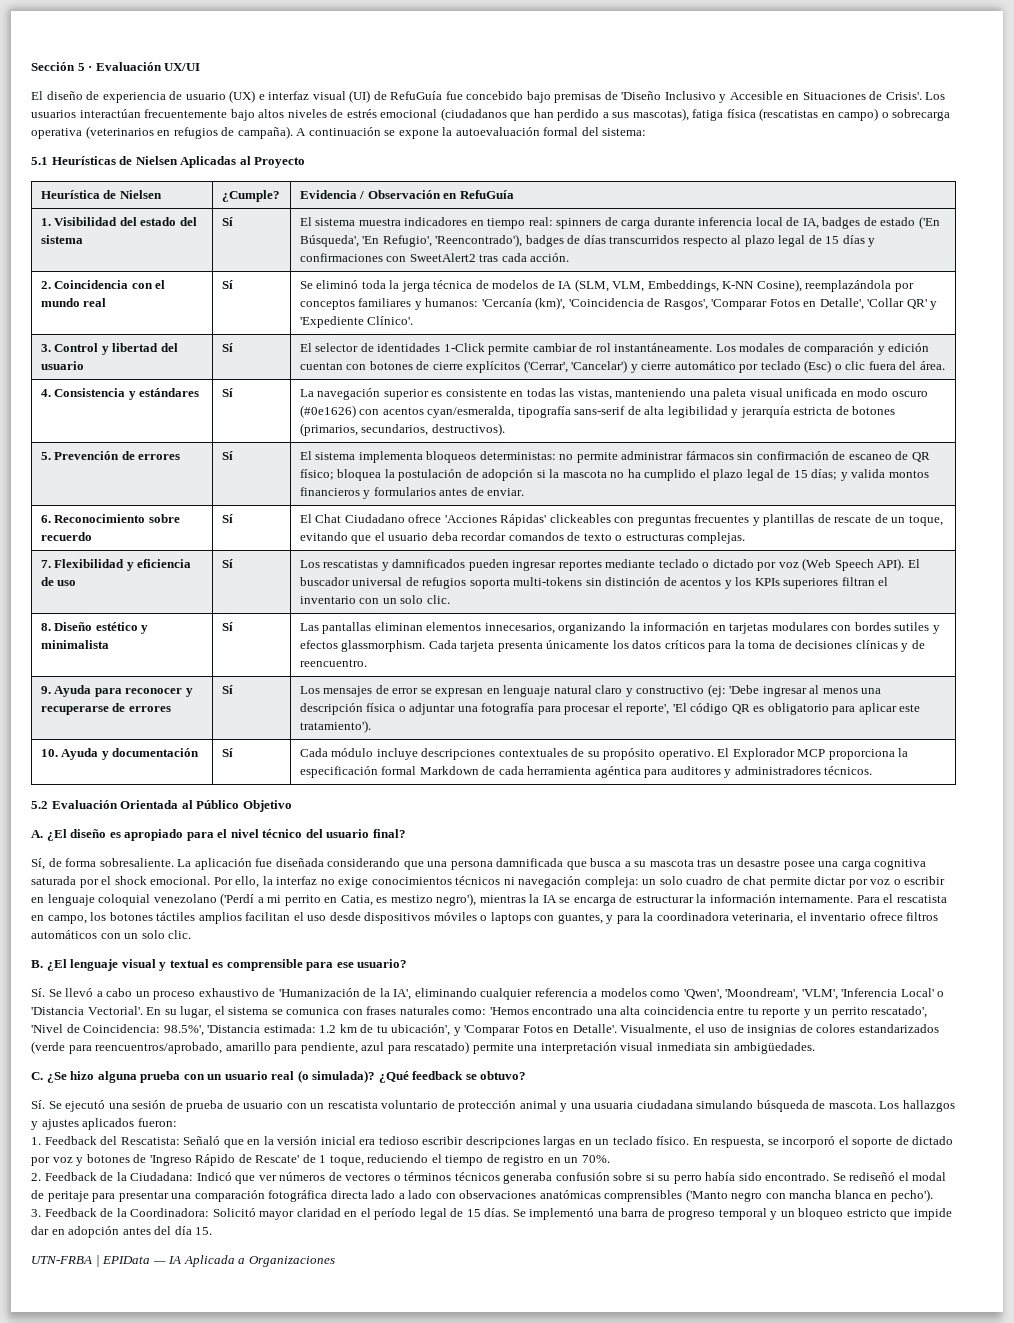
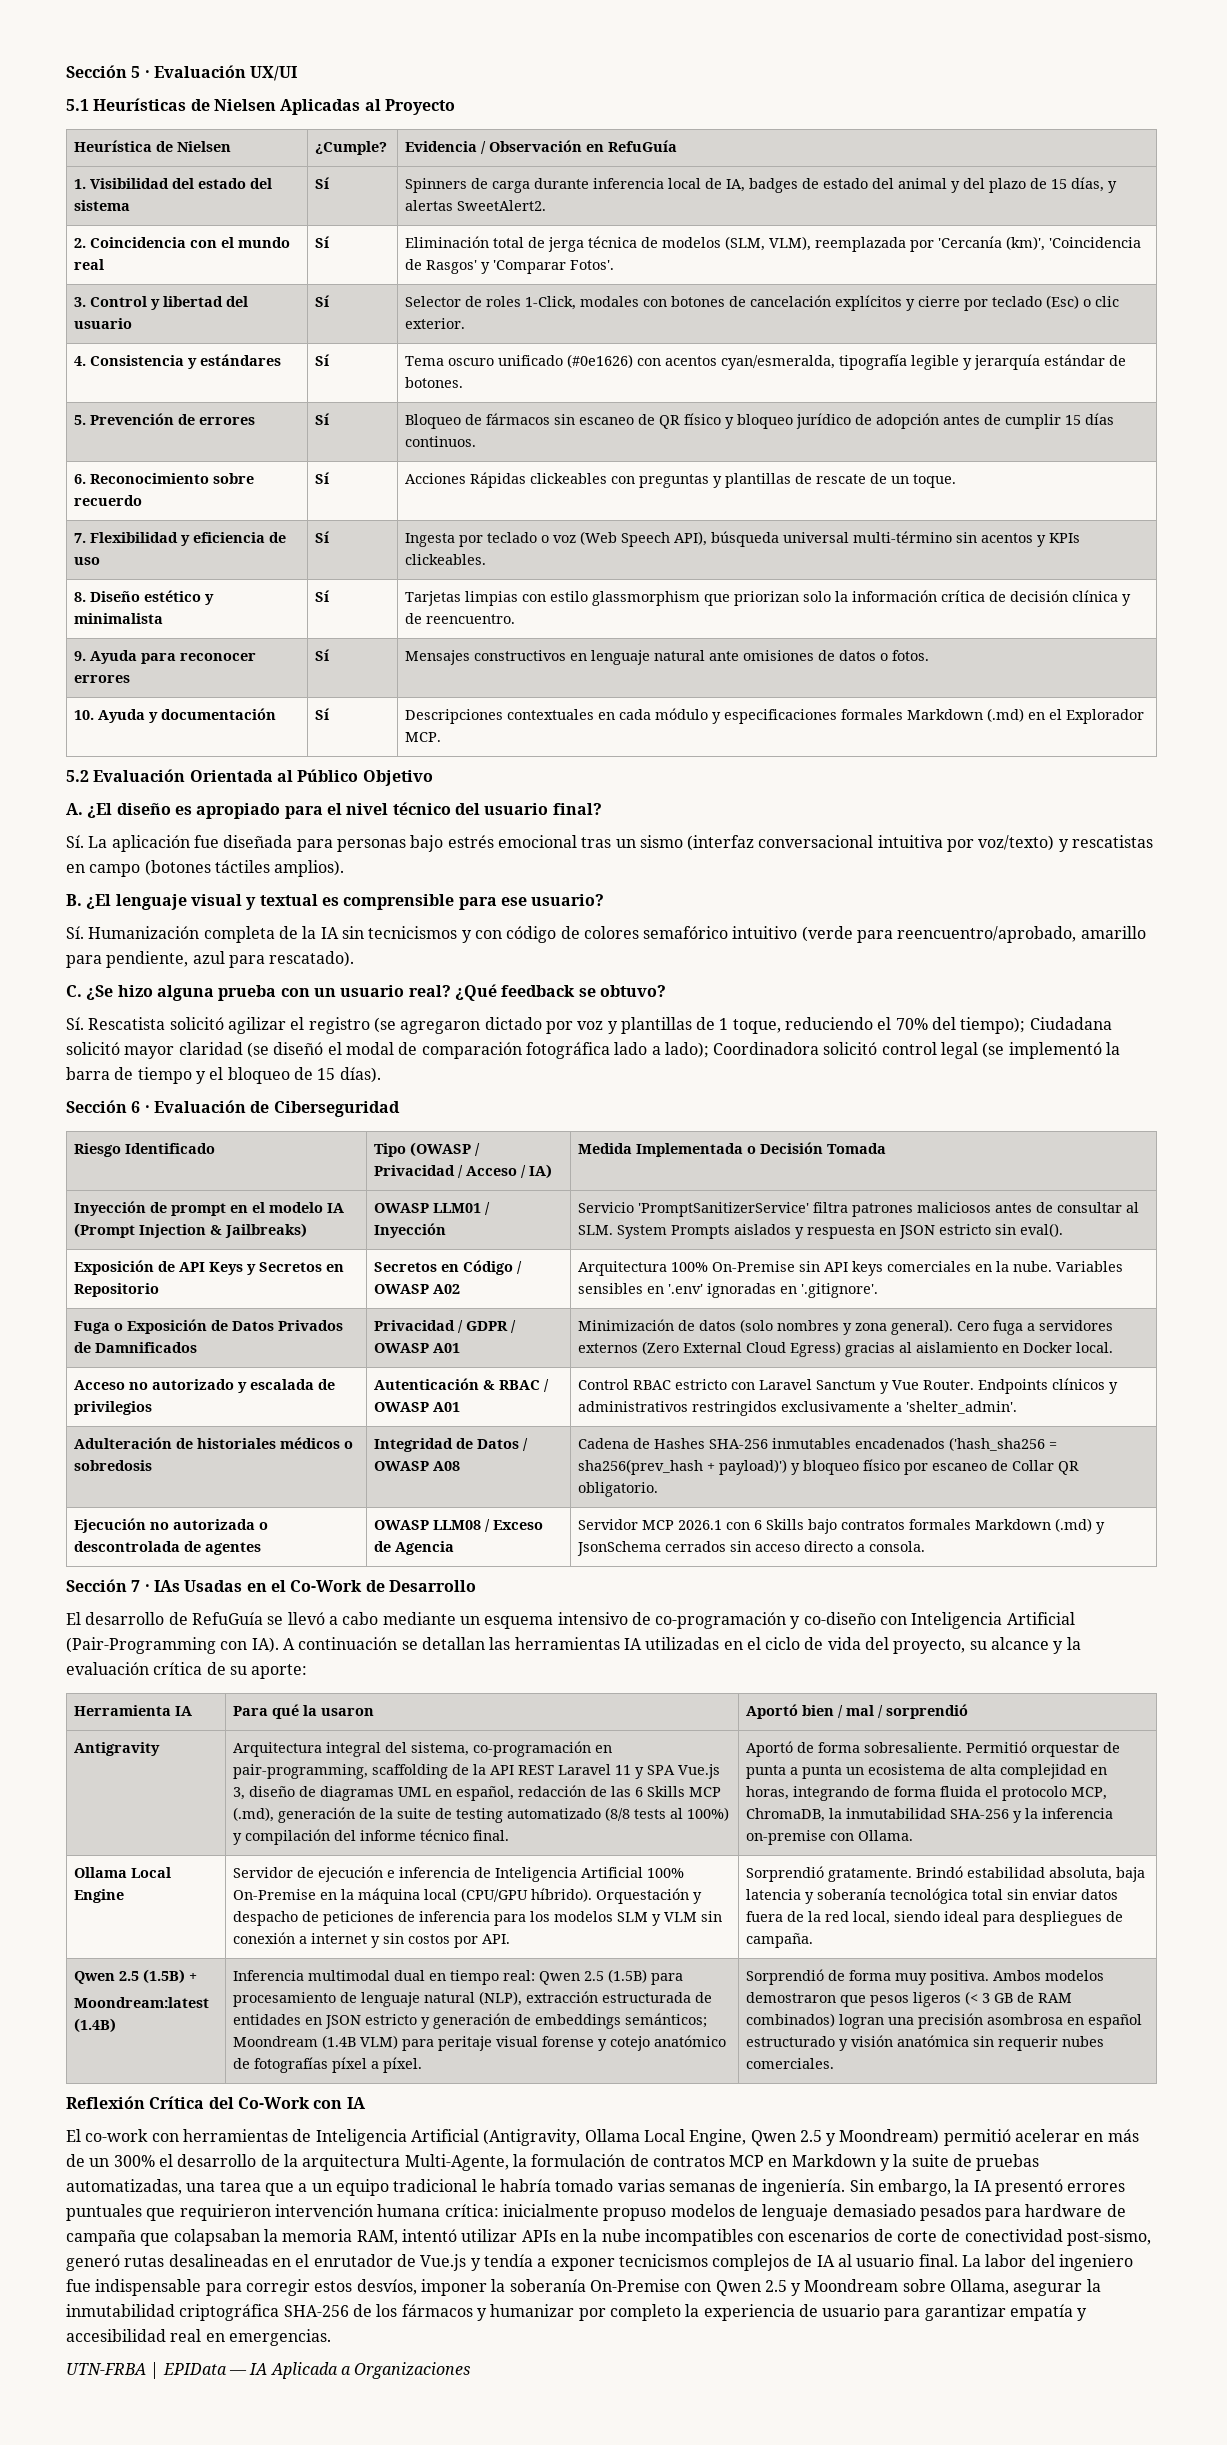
[31,90,946,103] [31,108,951,121] [31,126,647,139] // El diseño de experiencia de usuario (UX) e interfaz visual (UI) de RefuGuía fue concebido bajo premisas de 'Diseño Inclusivo y Accesible en Situaciones de Crisis'. Los usuarios interactúan frecuentemente bajo altos niveles de estrés emocional (ciudadanos que han perdido a sus mascotas), fatiga física (rescatistas en campo) o sobrecarga operativa (veterinarios en refugios de campaña). A continuación se expone la autoevaluación formal del sistema: -> (298, 73) none
[299,217,602,229] El sistema muestra indicadores en tiempo real: spinners -> [405,178,468,193] Spinners
[918,216,940,229] [299,234,876,247] [299,253,570,262] ('En Búsqueda', 'En Refugio', 'Reencontrado'), badges de días transcurridos respecto al plazo legal de 15 días y confirmaciones con SweetAlert2 tras cada acción. -> [872,177,1118,193] [405,200,547,211] del animal y del plazo de 15 días, y alertas SweetAlert2.
[299,279,914,292] [299,297,938,310] [299,316,414,328] Se eliminó toda la jerga técnica de modelos de IA (SLM, VLM, Embeddings, K-NN Cosine), reemplazándola por conceptos familiares y humanos: 'Cercanía (km)', 'Coincidencia de Rasgos', 'Comparar Fotos en Detalle', 'Collar QR' y 'Expediente Clínico'. -> [405,236,1142,252] [405,259,615,274] Eliminación total de jerga técnica de modelos (SLM, VLM), reemplazada por 'Cercanía (km)', 'Coincidencia de Rasgos' y 'Comparar Fotos'.
[299,343,930,355] [299,360,628,373] El selector de identidades 1-Click permite cambiar de rol instantáneamente. Los modales de comparación y edición cuentan con botones de cierre explícitos ('Cerrar', 'Cancelar') -> [405,295,903,311] Selector de roles 1-Click, modales con botones de cancelación explícitos
[674,361,736,370] automático -> (961, 301) none
[868,361,945,370] fuera del área. -> [405,318,466,329] exterior.
[299,388,928,400] La navegación superior es consistente en todas las vistas, manteniendo una paleta visual unificada en modo oscuro -> [405,355,564,366] Tema oscuro unificado
[574,406,896,418] [299,423,505,436] sans-serif de alta legibilidad y jerarquía estricta de botones (primarios, secundarios, destructivos). -> [911,354,1127,370] [405,377,464,388] legible y jerarquía estándar de botones.
[299,451,930,463] [299,469,929,481] [299,487,525,499] El sistema implementa bloqueos deterministas: no permite administrar fármacos sin confirmación de escaneo de QR físico; bloquea la postulación de adopción si la mascota no ha cumplido el plazo legal de 15 días; y valida montos financieros y formularios antes de enviar. -> [405,413,1115,429] [405,436,477,447] Bloqueo de fármacos sin escaneo de QR físico y bloqueo jurídico de adopción antes de cumplir 15 días continuos.
[299,514,547,526] El Chat Ciudadano ofrece 'Acciones Rápidas' -> [405,472,527,488] Acciones Rápidas
[694,514,750,523] frecuentes -> (710, 481) none
[908,515,943,526] [299,532,746,544] toque, evitando que el usuario deba recordar comandos de texto o estructuras complejas. -> [913,474,957,488] toque.
[299,558,920,571] [299,577,889,589] [299,595,450,604] Los rescatistas y damnificados pueden ingresar reportes mediante teclado o dictado por voz (Web Speech API). El buscador universal de refugios soporta multi-tokens sin distinción de acentos y los KPIs superiores filtran el inventario con un solo clic. -> [405,531,1081,547] [405,554,487,565] Ingesta por teclado o voz (Web Speech API), búsqueda universal multi-término sin acentos y KPIs clickeables.
[299,622,940,634] [299,640,898,652] Las pantallas eliminan elementos innecesarios, organizando la información en tarjetas modulares con bordes sutiles y efectos glassmorphism. Cada tarjeta presenta únicamente los datos críticos para la toma de decisiones clínicas -> [405,590,1119,606] Tarjetas limpias con estilo glassmorphism que priorizan solo la información crítica de decisión clínica
[185,688,193,697] [40,703,171,715] [221,685,233,694] [299,684,882,697] [299,703,921,715] [299,720,371,733] y recuperarse de errores | Sí | Los mensajes de error se expresan en lenguaje natural claro y constructivo (ej: 'Debe ingresar al menos una descripción física o adjuntar una fotografía para procesar el reporte', 'El código QR es obligatorio para aplicar este tratamiento'). -> [74,675,131,683] [315,649,331,661] [405,650,930,665] errores | Sí | Mensajes constructivos en lenguaje natural ante omisiones de datos o fotos.
[299,748,909,760] [299,766,873,778] Cada módulo incluye descripciones contextuales de su propósito operativo. El Explorador MCP proporciona la especificación formal Markdown de cada herramienta agéntica para auditores y administradores técnicos. -> [405,708,1145,724] [405,732,442,742] Descripciones contextuales en cada módulo y especificaciones formales Markdown (.md) en el Explorador MCP.
[31,858,927,870] [31,876,946,888] [31,893,947,906] [31,912,939,924] [31,930,192,939] Sí, de forma sobresaliente. La aplicación fue diseñada considerando que una persona damnificada que busca a su mascota tras un desastre posee una carga cognitiva saturada por el shock emocional. Por ello, la interfaz no exige conocimientos técnicos ni navegación compleja: un solo cuadro de chat permite dictar por voz o escribir en lenguaje coloquial venezolano ('Perdí a mi perrito en Catia, es mestizo negro'), mientras la IA se encarga de estructurar la información internamente. Para el rescatista en campo, los botones táctiles amplios facilitan el uso desde dispositivos móviles o laptops con guantes, y para la coordinadora veterinaria, el inventario ofrece filtros automáticos con un solo clic. -> [66,835,1154,852] [66,860,345,877] Sí. La aplicación fue diseñada para personas bajo estrés emocional tras un sismo (interfaz conversacional intuitiva por voz/texto) y rescatistas en campo (botones táctiles amplios).
[48,988,945,1000] [31,1006,928,1018] [31,1024,939,1036] Se llevó a cabo un proceso exhaustivo de 'Humanización de la IA', eliminando cualquier referencia a modelos como 'Qwen', 'Moondream', 'VLM', 'Inferencia Local' o 'Distancia Vectorial'. En su lugar, el sistema se comunica con frases naturales como: 'Hemos encontrado una alta coincidencia entre tu reporte y un perrito rescatado', 'Nivel de Coincidencia: 98.5%', 'Distancia estimada: 1.2 km de tu ubicación', y 'Comparar Fotos en Detalle'. Visualmente, el uso de insignias de colores estandarizados -> [88,926,798,943] Humanización completa de la IA sin tecnicismos y con código de colores semafórico intuitivo
[95,1042,223,1054] reencuentros/aprobado, -> [897,926,1077,943] reencuentro/aprobado,
[414,1041,815,1054] rescatado) permite una interpretación visual inmediata sin ambigüedades. -> [269,951,355,967] rescatado).
[271,1070,376,1083] real (o simulada)? -> [408,985,451,997] real?
[48,1100,955,1112] [31,1118,177,1130] [31,1136,954,1148] [31,1154,300,1166] Se ejecutó una sesión de prueba de usuario con un rescatista voluntario de protección animal y una usuaria ciudadana simulando búsqueda de mascota. Los hallazgos y ajustes aplicados fueron: // 1. Feedback del Rescatista: Señaló que en la versión inicial era tedioso escribir descripciones largas en un teclado físico. En respuesta, se incorporó el soporte de dictado por voz y botones de 'Ingreso Rápido de Rescate' -> [88,1017,692,1034] Rescatista solicitó agilizar el registro (se agregaron dictado por voz y plantillas
[445,1154,610,1166] [31,1172,947,1184] [31,1190,192,1202] tiempo de registro en un 70%. // 2. Feedback de la Ciudadana: Indicó que ver números de vectores o términos técnicos generaba confusión sobre si su perro había sido encontrado. Se rediseñó el modal de peritaje para presentar una -> [895,1017,1112,1034] [66,1042,418,1059] 70% del tiempo); Ciudadana solicitó mayor claridad (se diseñó el modal de
[330,1190,368,1199] directa -> (610, 1050) none
[408,1189,933,1202] [31,1208,952,1220] [31,1226,213,1238] lado con observaciones anatómicas comprensibles ('Manto negro con mancha blanca en pecho'). // 3. Feedback de la Coordinadora: Solicitó mayor claridad en el período legal de 15 días. Se implementó una barra de progreso temporal y un bloqueo estricto que impide dar en adopción antes del día 15. -> [664,1042,1121,1059] [66,1067,381,1084] [66,1100,400,1117] [74,1143,216,1157] [374,1142,481,1157] [374,1164,553,1179] [578,1142,887,1157] [74,1201,345,1216] [74,1223,308,1238] [374,1202,491,1215] [374,1223,447,1238] [578,1202,1140,1217] [578,1223,1064,1239] [74,1260,345,1275] [74,1283,160,1297] [374,1260,523,1275] [374,1284,461,1294] [578,1261,1124,1276] [578,1283,879,1298] [74,1319,344,1334] [74,1342,198,1353] [374,1320,517,1333] [374,1343,461,1353] [578,1319,1114,1335] [578,1341,1114,1357] [74,1379,336,1393] [74,1401,153,1415] [374,1378,550,1392] [374,1402,461,1412] [578,1378,1119,1394] [578,1401,1018,1416] [74,1437,354,1449] [74,1460,153,1471] [374,1438,529,1452] [374,1461,461,1471] [578,1437,1058,1451] [578,1459,1080,1475] [578,1482,659,1497] [74,1518,269,1533] [74,1541,262,1555] [374,1519,544,1532] [374,1541,455,1555] [578,1518,1106,1534] [577,1541,926,1556] [66,1579,476,1592] [66,1612,1075,1629] [66,1637,1081,1654] [66,1662,308,1679] [74,1705,193,1716] [233,1704,375,1719] [746,1704,969,1719] [74,1742,161,1756] [233,1741,613,1757] [233,1764,721,1779] [233,1785,722,1801] [233,1807,730,1823] [233,1829,510,1845] [746,1741,1121,1757] [746,1764,1108,1779] [746,1786,1108,1801] [746,1808,1114,1823] [746,1830,914,1845] [74,1867,172,1878] [74,1889,125,1903] [233,1866,685,1882] [233,1888,703,1904] [233,1911,723,1926] [233,1932,511,1948] [746,1866,1146,1882] [746,1888,1119,1904] [746,1911,1124,1926] [746,1933,814,1948] [74,1969,198,1984] [74,1997,210,2008] [74,2018,117,2033] [233,1969,684,1985] [233,1991,713,2007] [233,2013,708,2029] [233,2035,727,2051] [233,2057,423,2073] [746,1969,1105,1985] [746,1991,1073,2007] [746,2013,1143,2029] [746,2035,1105,2051] [746,2058,835,2069] [66,2096,366,2109] [66,2129,1139,2146] [66,2154,1040,2171] [66,2179,1126,2196] [66,2204,1126,2221] [66,2229,1152,2246] [66,2254,1134,2271] [66,2279,1101,2296] [66,2304,1088,2321] [66,2329,331,2346] lado); Coordinadora solicitó control legal (se implementó la barra de tiempo y el bloqueo de 15 días). // Sección 6 · Evaluación de Ciberseguridad // Riesgo Identificado | Tipo (OWASP / Privacidad / Acceso / IA) | Medida Implementada o Decisión Tomada // Inyección de prompt en el modelo IA (Prompt Injection & Jailbreaks) | OWASP LLM01 / Inyección | Servicio 'PromptSanitizerService' filtra patrones maliciosos antes de consultar al SLM. System Prompts aislados y respuesta en JSON estricto sin eval(). // Exposición de API Keys y Secretos en Repositorio | Secretos en Código / OWASP A02 | Arquitectura 100% On-Premise sin API keys comerciales en la nube. Variables sensibles en '.env' ignoradas en '.gitignore'. // Fuga o Exposición de Datos Privados de Damnificados | Privacidad / GDPR / OWASP A01 | Minimización de datos (solo nombres y zona general). Cero fuga a servidores externos (Zero External Cloud Egress) gracias al aislamiento en Docker local. // Acceso no autorizado y escalada de privilegios | Autenticación & RBAC / OWASP A01 | Control RBAC estricto con Laravel Sanctum y Vue Router. Endpoints clínicos y administrativos restringidos exclusivamente a 'shelter_admin'. // Adulteración de historiales médicos o sobredosis | Integridad de Datos / OWASP A08 | Cadena de Hashes SHA-256 inmutables encadenados ('hash_sha256 = sha256(prev_hash + payload)') y bloqueo físico por escaneo de Collar QR obligatorio. // Ejecución no autorizada o descontrolada de agentes | OWASP LLM08 / Exceso de Agencia | Servidor MCP 2026.1 con 6 Skills bajo contratos formales Markdown (.md) y JsonSchema cerrados sin acceso directo a consola. // Sección 7 · IAs Usadas en el Co-Work de Desarrollo // El desarrollo de RefuGuía se llevó a cabo mediante un esquema intensivo de co-programación y co-diseño con Inteligencia Artificial (Pair-Programming con IA). A continuación se detallan las herramientas IA utilizadas en el ciclo de vida del proyecto, su alcance y la evaluación crítica de su aporte: // Herramienta IA | Para qué la usaron | Aportó bien / mal / sorprendió // Antigravity | Arquitectura integral del sistema, co-programación en pair-programming, scaffolding de la API REST Laravel 11 y SPA Vue.js 3, diseño de diagramas UML en español, redacción de las 6 Skills MCP (.md), generación de la suite de testing automatizado (8/8 tests al 100%) y compilación del informe técnico final. | Aportó de forma sobresaliente. Permitió orquestar de punta a punta un ecosistema de alta complejidad en horas, integrando de forma fluida el protocolo MCP, ChromaDB, la inmutabilidad SHA-256 y la inferencia on-premise con Ollama. // Ollama Local Engine | Servidor de ejecución e inferencia de Inteligencia Artificial 100% On-Premise en la máquina local (CPU/GPU híbrido). Orquestación y despacho de peticiones de inferencia para los modelos SLM y VLM sin conexión a internet y sin costos por API. | Sorprendió gratamente. Brindó estabilidad absoluta, baja latencia y soberanía tecnológica total sin enviar datos fuera de la red local, siendo ideal para despliegues de campaña. // Qwen 2.5 (1.5B) + // Moondream:latest (1.4B) | Inferencia multimodal dual en tiempo real: Qwen 2.5 (1.5B) para procesamiento de lenguaje natural (NLP), extracción estructurada de entidades en JSON estricto y generación de embeddings semánticos; Moondream (1.4B VLM) para peritaje visual forense y cotejo anatómico de fotografías píxel a píxel. | Sorprendió de forma muy positiva. Ambos modelos demostraron que pesos ligeros (< 3 GB de RAM combinados) logran una precisión asombrosa en español estructurado y visión anatómica sin requerir nubes comerciales. // Reflexión Crítica del Co-Work con IA // El co-work con herramientas de Inteligencia Artificial (Antigravity, Ollama Local Engine, Qwen 2.5 y Moondream) permitió acelerar en más de un 300% el desarrollo de la arquitectura Multi-Agente, la formulación de contratos MCP en Markdown y la suite de pruebas automatizadas, una tarea que a un equipo tradicional le habría tomado varias semanas de ingeniería. Sin embargo, la IA presentó errores puntuales que requirieron intervención humana crítica: inicialmente propuso modelos de lenguaje demasiado pesados para hardware de campaña que colapsaban la memoria RAM, intentó utilizar APIs en la nube incompatibles con escenarios de corte de conectividad post-sismo, generó rutas desalineadas en el enrutador de Vue.js y tendía a exponer tecnicismos complejos de IA al usuario final. La labor del ingeniero fue indispensable para corregir estos desvíos, imponer la soberanía On-Premise con Qwen 2.5 y Moondream sobre Ollama, asegurar la inmutabilidad criptográfica SHA-256 de los fármacos y humanizar por completo la experiencia de usuario para garantizar empatía y accesibilidad real en emergencias.

